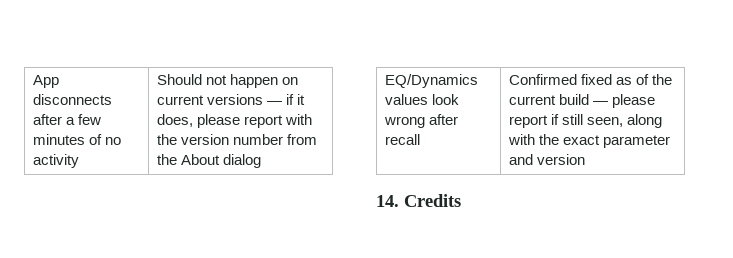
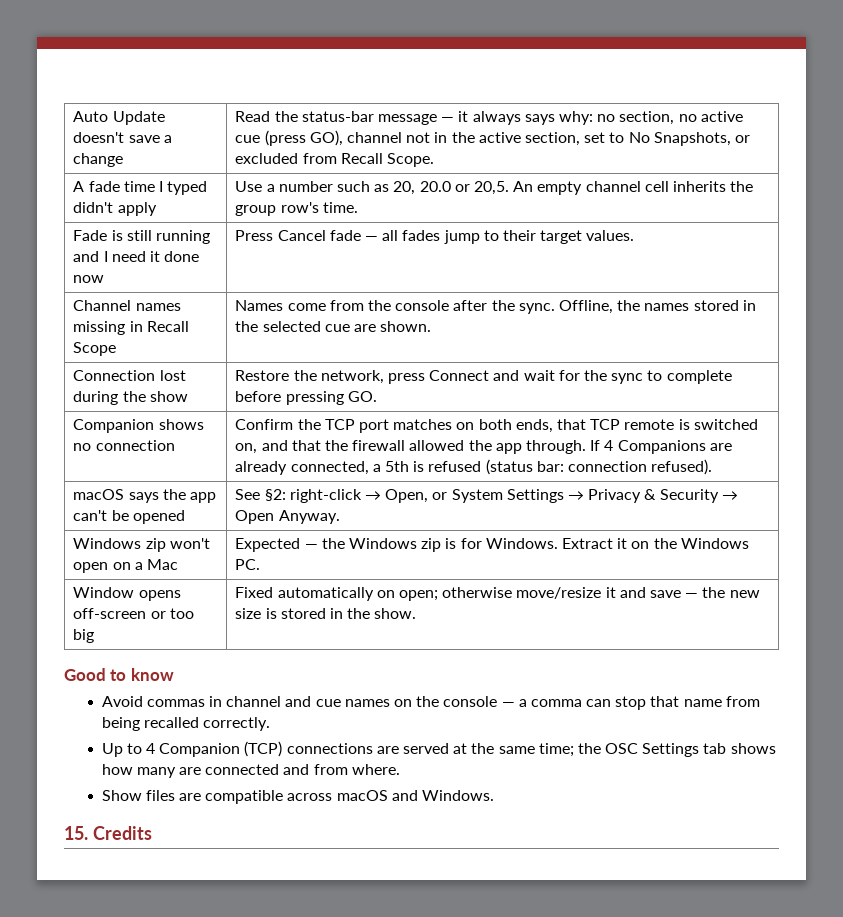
[32,75,59,88] [32,94,112,105] [32,114,101,125] [32,134,121,145] [32,154,79,168] [156,74,298,88] [156,94,305,105] [156,114,312,128] [156,134,317,145] [156,154,261,168] [384,74,478,88] [384,94,459,105] [383,114,458,128] [384,134,420,145] [508,74,672,85] [508,94,655,108] [508,114,662,128] [507,134,670,148] [508,154,585,165] [376,195,399,207] App disconnects after a few minutes of no activity | Should not happen on current versions — if it does, please report with the version number from the About dialog // EQ/Dynamics values look wrong after recall | Confirmed fixed as of the current build — please report if still seen, along with the exact parameter and version // 14. -> [73,111,165,125] [73,132,172,143] [73,153,124,167] [235,111,743,125] [235,130,750,146] [235,153,435,167] [73,181,208,195] [73,202,157,216] [235,181,754,195] [235,202,358,216] [73,230,211,244] [73,251,200,262] [73,275,105,283] [235,230,635,244] [73,300,181,311] [73,321,189,335] [73,342,117,356] [235,300,756,314] [235,321,432,332] [73,370,186,381] [73,391,188,405] [235,370,732,384] [235,391,377,405] [73,419,204,433] [73,440,175,451] [235,419,758,433] [235,440,732,454] [235,459,713,475] [73,489,217,503] [73,510,185,524] [235,489,738,503] [235,510,340,524] [73,538,210,552] [73,559,179,573] [235,538,749,552] [235,559,261,570] [73,587,181,601] [73,608,194,619] [73,629,95,643] [235,587,760,601] [235,608,417,619] [64,668,174,681] [101,696,760,710] [101,717,271,731] [101,741,776,757] [101,764,400,778] [101,790,494,804] [64,826,88,840] Auto Update doesn't save a change | Read the status-bar message — it always says why: no section, no active cue (press GO), channel not in the active section, set to No Snapshots, or excluded from Recall Scope. // A fade time I typed didn't apply | Use a number such as 20, 20.0 or 20,5. An empty channel cell inherits the group row's time. // Fade is still running and I need it done now | Press Cancel fade — all fades jump to their target values. // Channel names missing in Recall Scope | Names come from the console after the sync. Offline, the names stored in the selected cue are shown. // Connection lost during the show | Restore the network, press Connect and wait for the sync to complete before pressing GO. // Companion shows no connection | Confirm the TCP port matches on both ends, that TCP remote is switched on, and that the firewall allowed the app through. If 4 Companions are already connected, a 5th is refused (status bar: connection refused). // macOS says the app can't be opened | See §2: right-click → Open, or System Settings → Privacy & Security → Open Anyway. // Windows zip won't open on a Mac | Expected — the Windows zip is for Windows. Extract it on the Windows PC. // Window opens off-screen or too big | Fixed automatically on open; otherwise move/resize it and save — the new size is stored in the show. // Good to know // Avoid commas in channel and cue names on the console — a comma can stop that name from being recalled correctly. // Up to 4 Companion (TCP) connections are served at the same time; the OSC Settings tab shows how many are connected and from where. // Show files are compatible across macOS and Windows. // 15.

